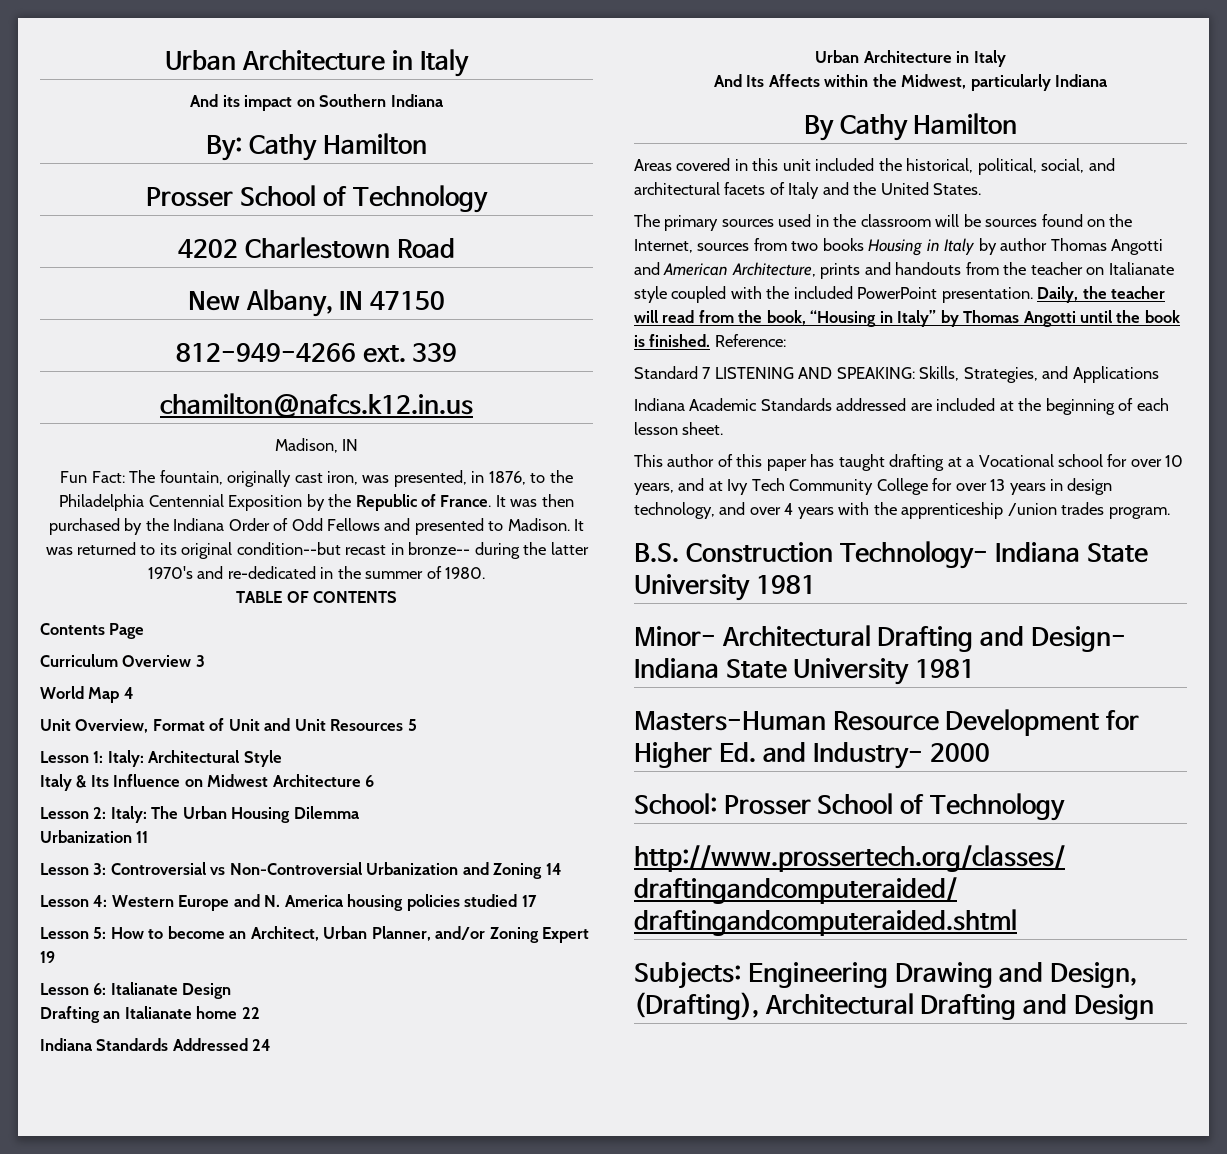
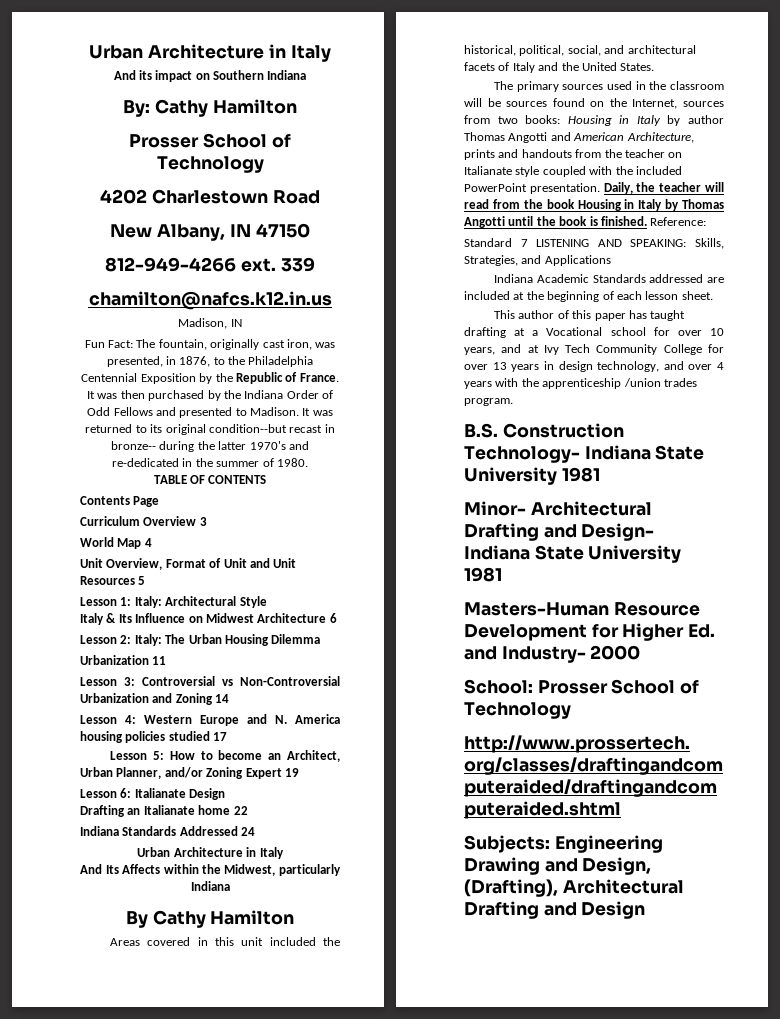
[822,238,864,251] books -> [525,115,561,124] books:
[766,310,937,327] book, “Housing in Italy” -> [546,199,663,211] book Housing in Italy

